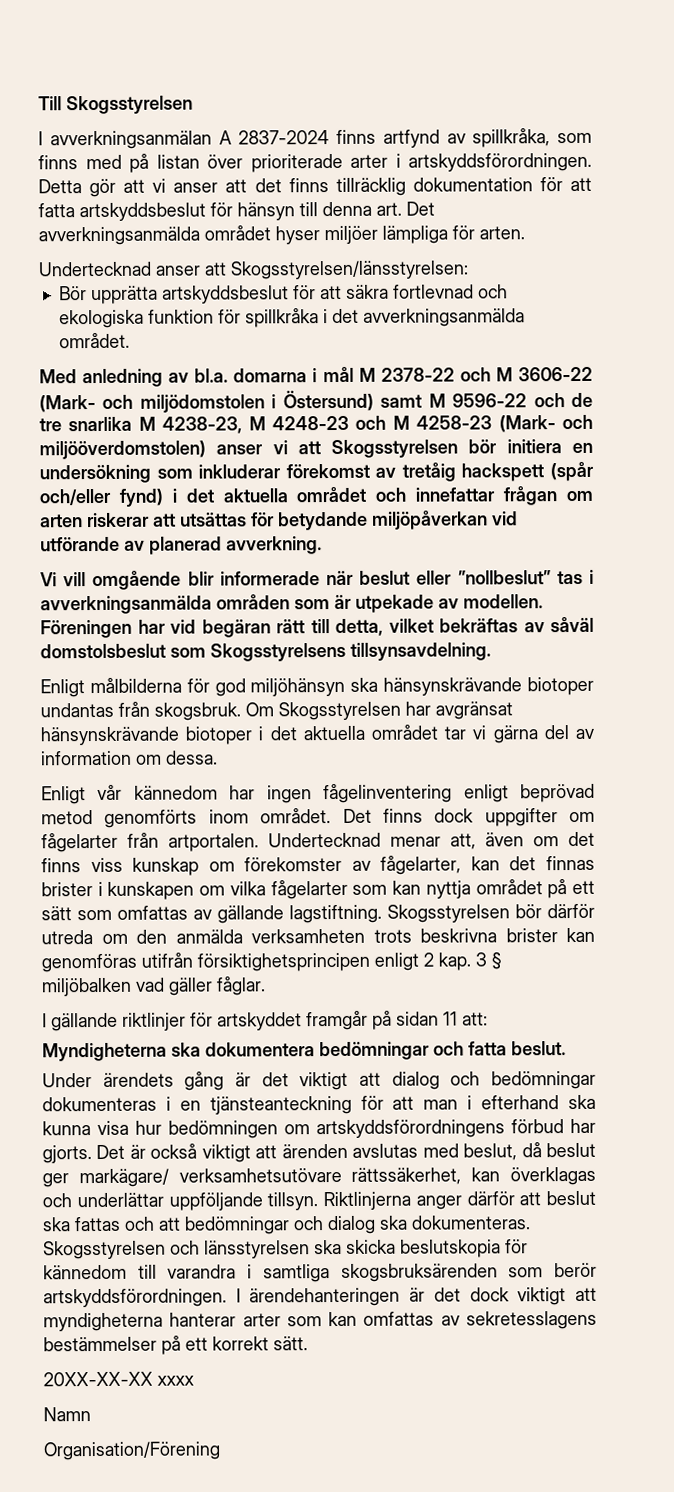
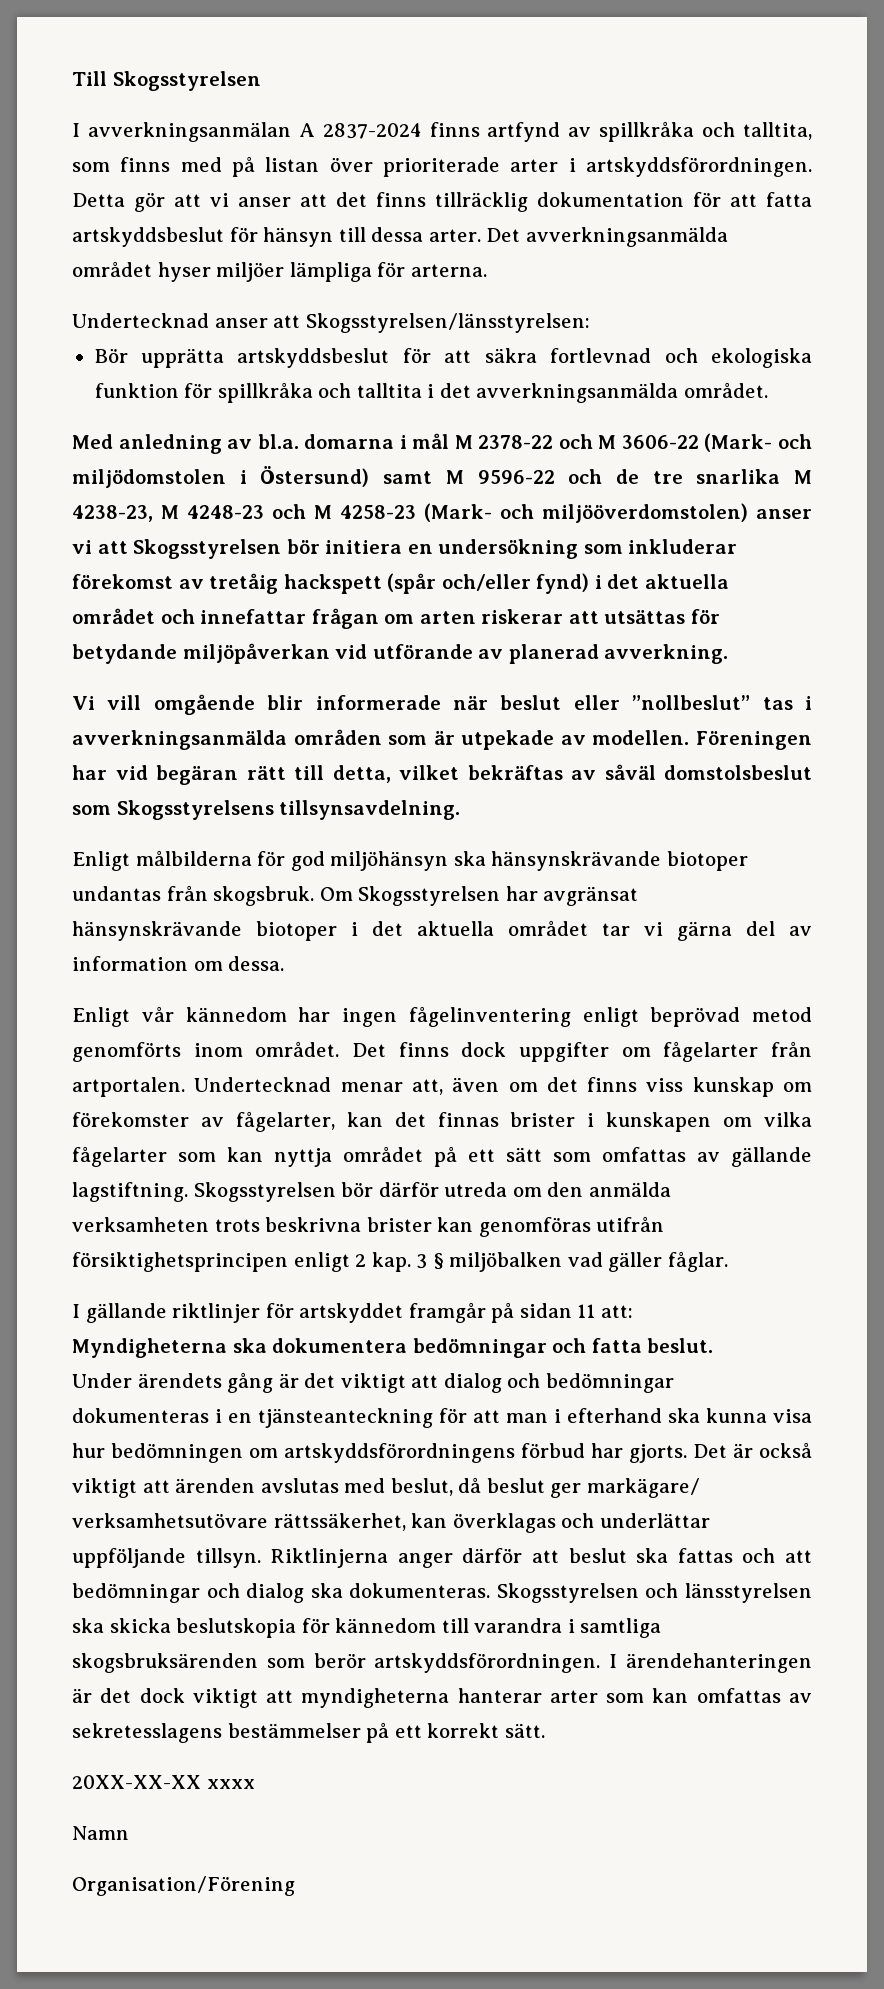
[472,128,551,148] spillkråka, -> [599,121,813,142] spillkråka och talltita,
[322,201,402,217] denna art. -> [371,227,481,242] dessa arter.
[479,226,525,240] arten. -> [410,264,487,277] arterna.
(319, 318) none -> [318,383,422,398] och talltita

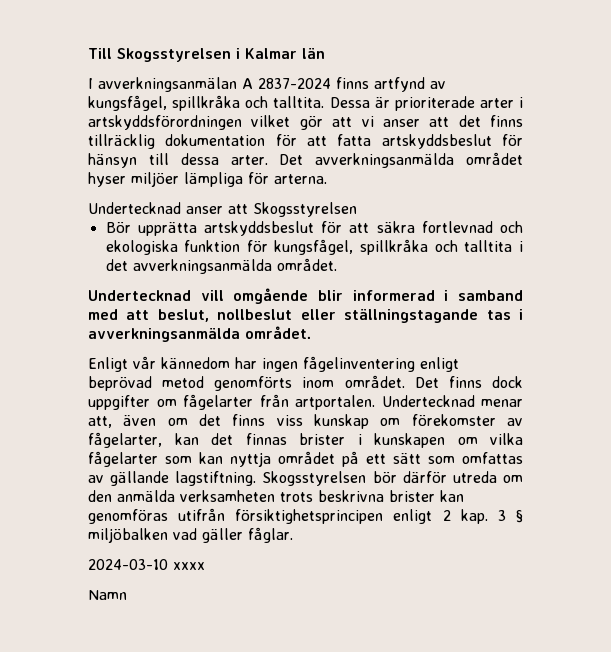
(261, 81) none -> [236,48,325,59] i Kalmar län
[599,121,813,142] [72,156,373,177] spillkråka och talltita, som finns med på listan över -> [88,95,390,111] kungsfågel, spillkråka och talltita. Dessa är
[586,157,812,177] [72,193,125,207] artskyddsförordningen. Detta -> [88,115,291,130] artskyddsförordningen vilket
[305,313,590,333] Skogsstyrelsen/länsstyrelsen: -> [253,202,357,217] Skogsstyrelsen
(213, 390) none -> [274,239,354,255] kungsfågel,
[72,433,813,454] [72,466,813,488] [72,503,812,523] [72,539,738,559] [72,573,729,594] [72,608,720,629] [72,643,729,664] [72,694,812,715] [72,729,812,750] [72,764,812,785] [72,800,461,820] [72,850,748,871] [72,885,639,906] [72,920,812,941] [72,956,285,971] Med anledning av bl.a. domarna i mål M 2378-22 och M 3606-22 (Mark- och miljödomstolen i Östersund) samt M 9596-22 och de tre snarlika M 4238-23, M 4248-23 och M 4258-23 (Mark- och miljööverdomstolen) anser vi att Skogsstyrelsen bör initiera en undersökning som inkluderar förekomst av tretåig hackspett (spår och/eller fynd) i det aktuella området och innefattar frågan om arten riskerar att utsättas för betydande miljöpåverkan vid utförande av planerad avverkning. // Vi vill omgående blir informerade när beslut eller ”nollbeslut” tas i avverkningsanmälda områden som är utpekade av modellen. Föreningen har vid begäran rätt till detta, vilket bekräftas av såväl domstolsbeslut som Skogsstyrelsens tillsynsavdelning. // Enligt målbilderna för god miljöhänsyn ska hänsynskrävande biotoper undantas från skogsbruk. Om Skogsstyrelsen har avgränsat hänsynskrävande biotoper i det aktuella området tar vi gärna del av information om dessa. -> [88,288,523,304] [88,309,523,323] [88,326,311,342] Undertecknad vill omgående blir informerad i samband med att beslut, nollbeslut eller ställningstagande tas i avverkningsanmälda området.
[72,1302,633,1323] [72,1338,714,1358] [72,1372,674,1393] [72,1408,812,1428] [72,1442,812,1463] [72,1477,700,1498] [72,1513,710,1533] [72,1548,813,1568] [72,1583,812,1603] [72,1618,662,1638] [72,1653,812,1673] [72,1688,812,1708] [72,1722,545,1743] [72,1775,201,1789] I gällande riktlinjer för artskyddet framgår på sidan 11 att: // Myndigheterna ska dokumentera bedömningar och fatta beslut. // Under ärendets gång är det viktigt att dialog och bedömningar dokumenteras i en tjänsteanteckning för att man i efterhand ska kunna visa hur bedömningen om artskyddsförordningens förbud har gjorts. Det är också viktigt att ärenden avslutas med beslut, då beslut ger markägare/ verksamhetsutövare rättssäkerhet, kan överklagas och underlättar uppföljande tillsyn. Riktlinjerna anger därför att beslut ska fattas och att bedömningar och dialog ska dokumenteras. Skogsstyrelsen och länsstyrelsen ska skicka beslutskopia för kännedom till varandra i samtliga skogsbruksärenden som berör artskyddsförordningen. I ärendehanteringen är det dock viktigt att myndigheterna hanterar arter som kan omfattas av sekretesslagens bestämmelser på ett korrekt sätt. // 20XX-XX-XX -> [88,559,168,570] 2024-03-10
[72,1876,295,1896] // Organisation/Förening -> (127, 595) none

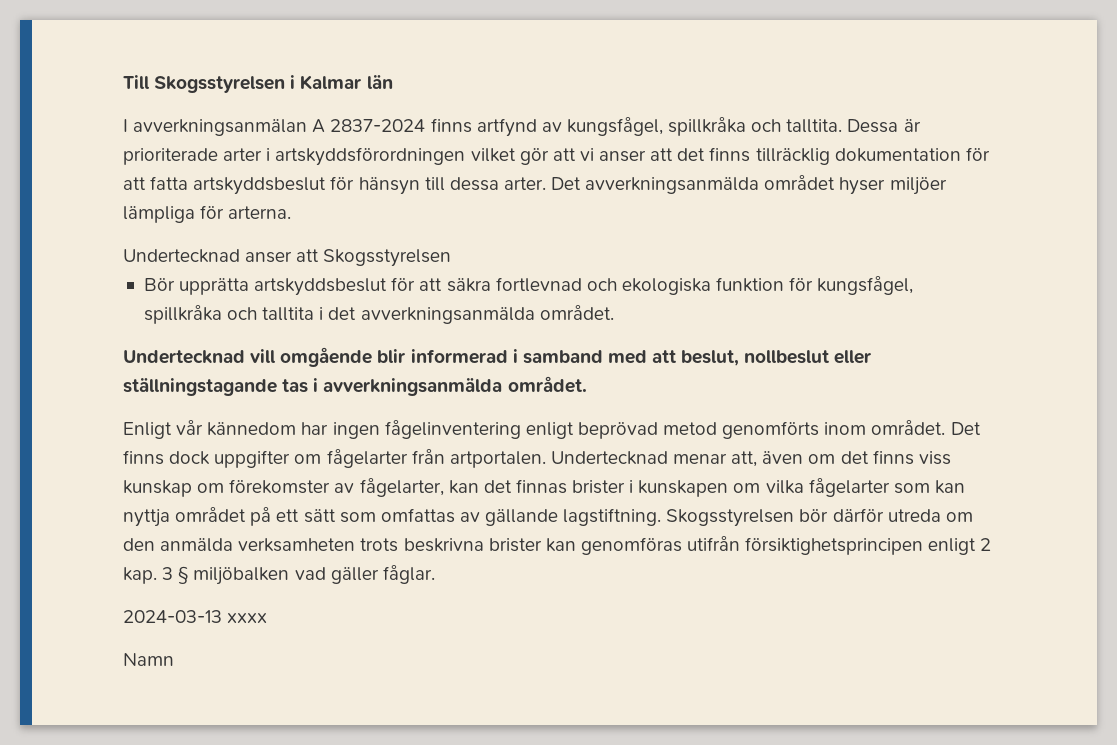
[88,559,168,570] 2024-03-10 -> [123,610,222,623] 2024-03-13

